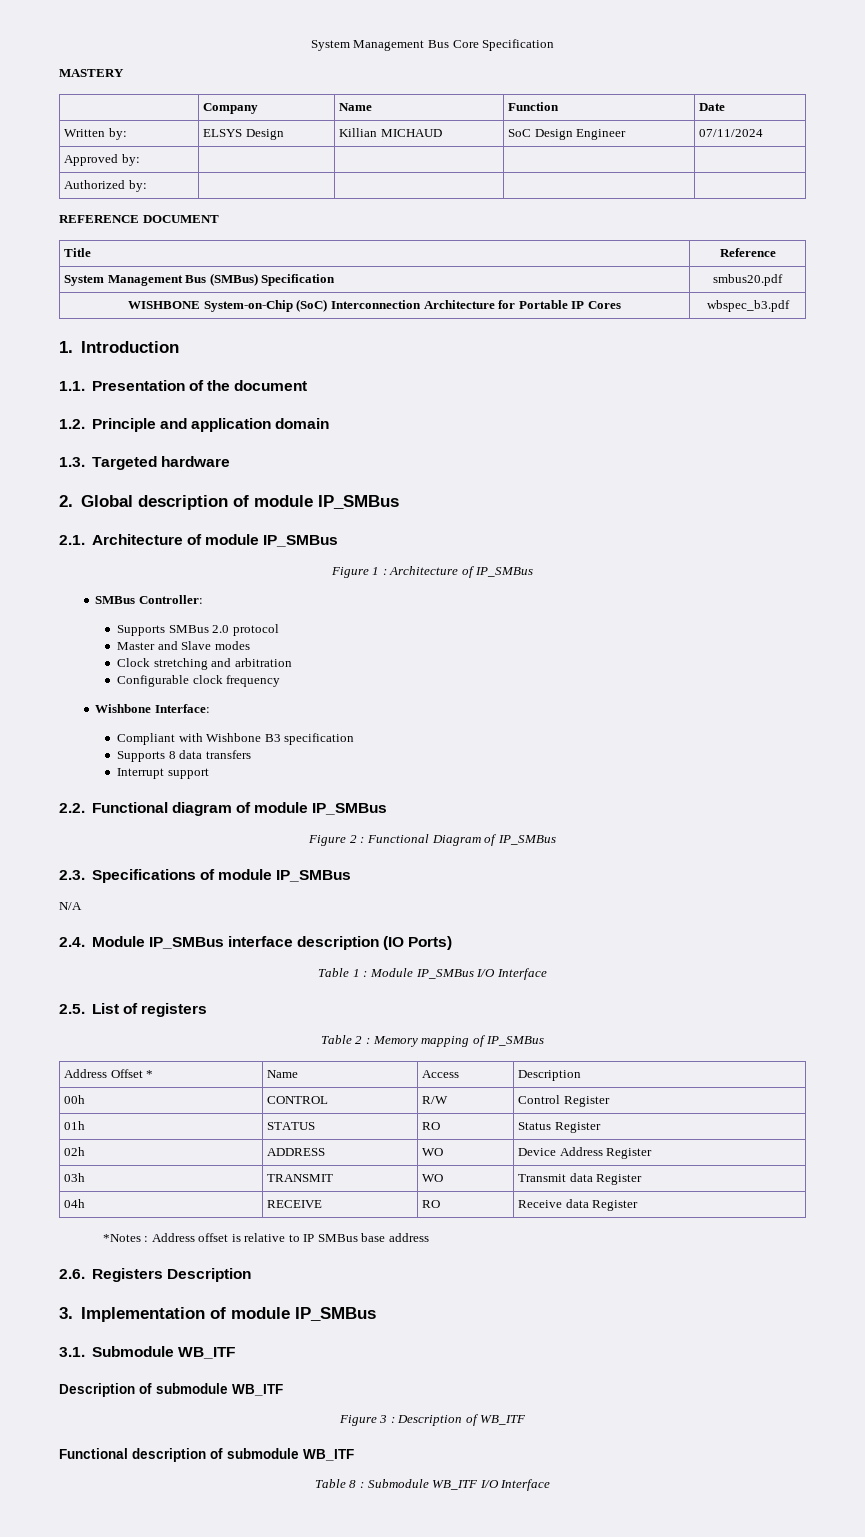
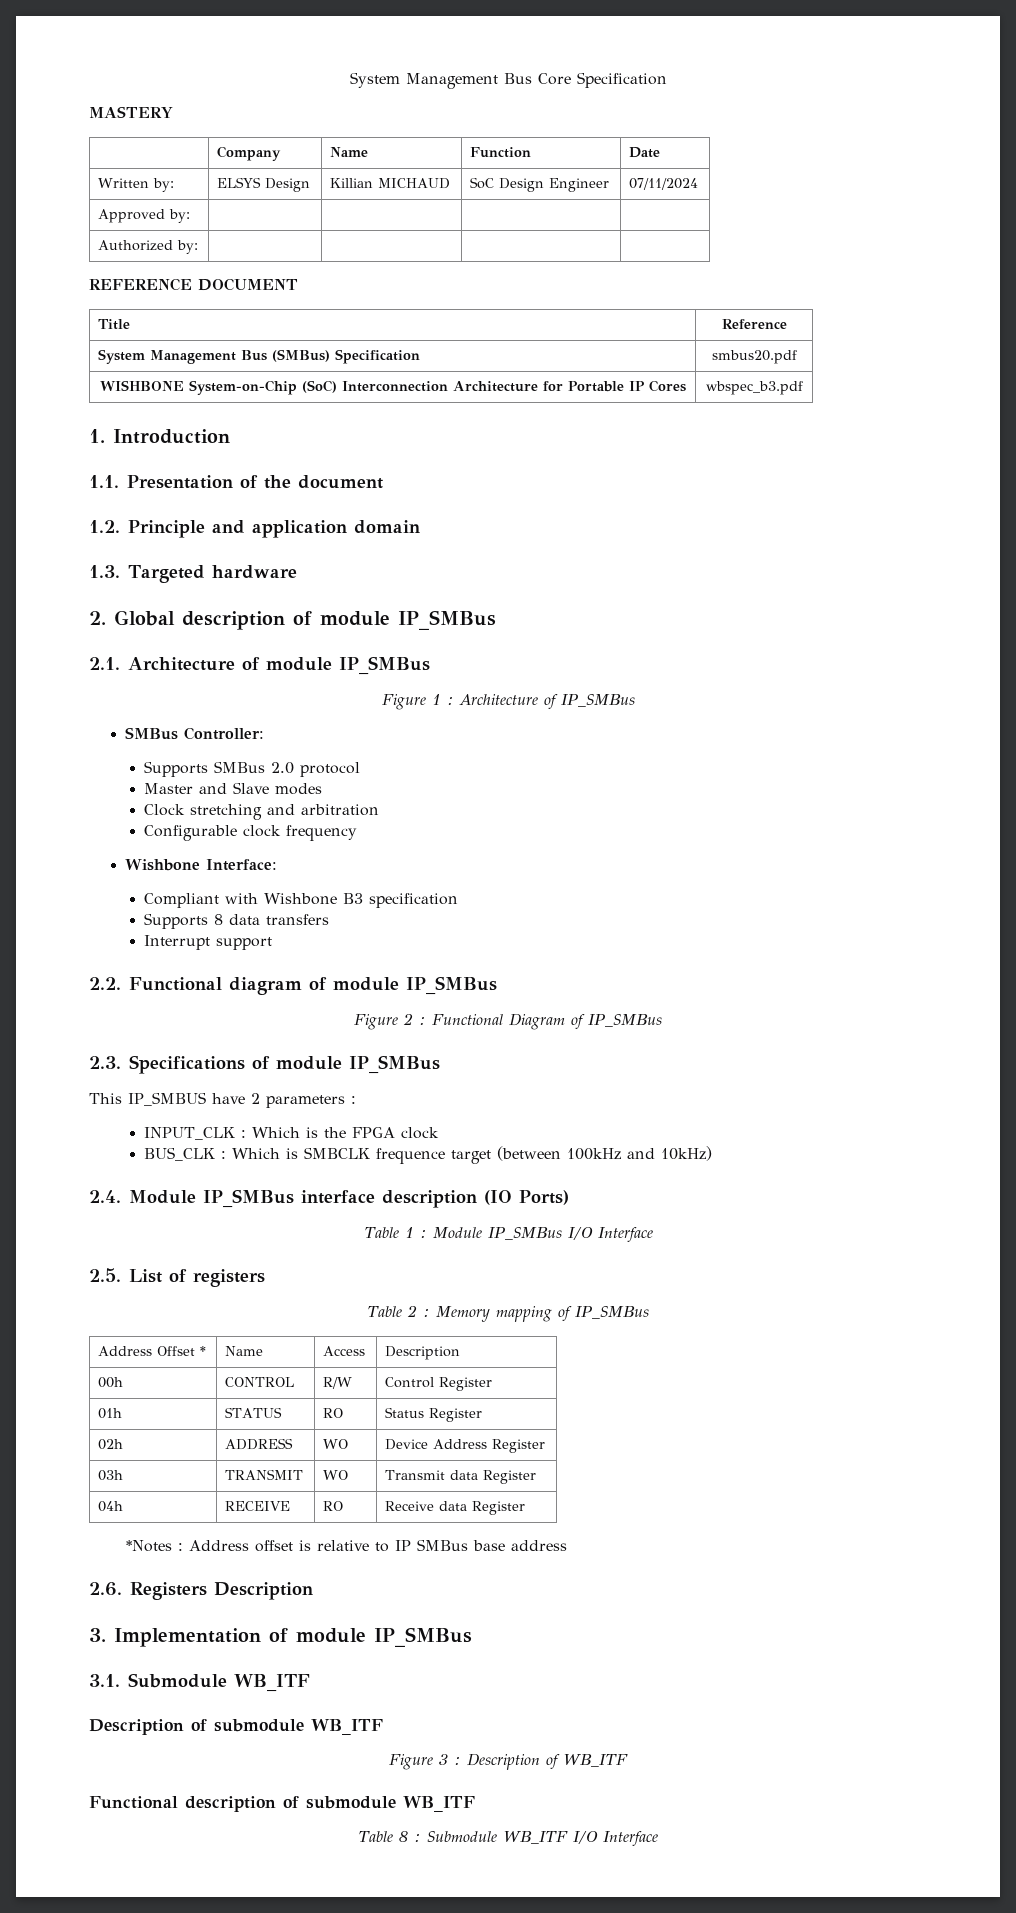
[59,902,82,910] N/A -> [89,1092,356,1108] [144,1127,440,1140] [144,1146,713,1164] This IP_SMBUS have 2 parameters : // INPUT_CLK : Which is the FPGA clock // BUS_CLK : Which is SMBCLK frequence target (between 100kHz and 10kHz)

